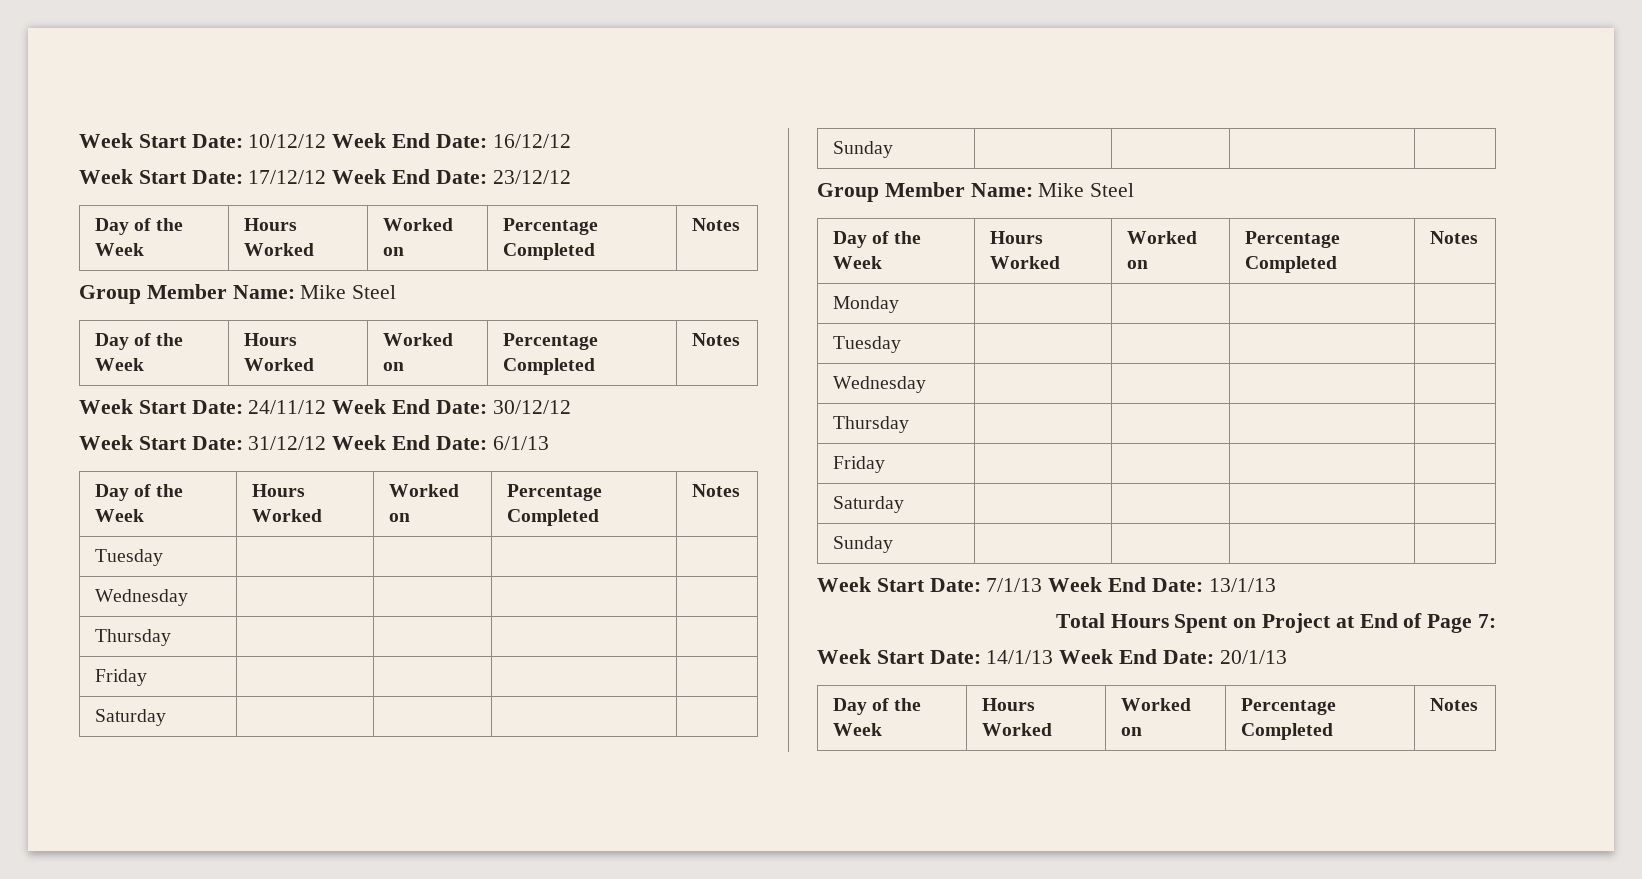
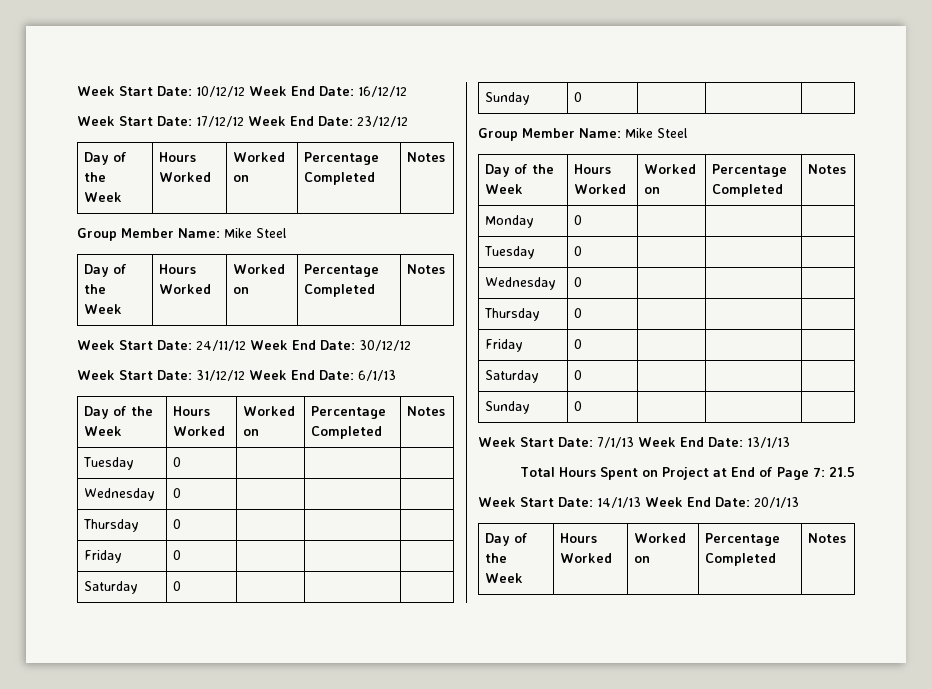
[94,589,188,606] [94,629,171,646] [94,669,147,686] [94,709,166,726] [832,141,893,158] | | | // Wednesday | | | | // Thursday | | | | // Friday | | | | // Saturday | | | | // Sunday | -> [172,457,181,467] [83,488,155,501] [172,488,181,498] [82,519,139,532] [172,519,181,529] [83,550,122,563] [172,550,181,560] [83,581,138,594] [172,581,181,591] [484,92,530,105] [573,92,582,102] 0 | | | // Wednesday | 0 | | | // Thursday | 0 | | | // Friday | 0 | | | // Saturday | 0 | | | // Sunday | 0
[832,336,901,353] [832,376,926,393] [832,416,909,433] [832,456,885,473] [832,496,904,513] [832,536,893,553] | | | // Tuesday | | | | // Wednesday | | | | // Thursday | | | | // Friday | | | | // Saturday | | | | // Sunday | -> [573,215,582,225] [483,246,535,259] [573,246,582,256] [484,277,556,290] [573,277,582,287] [483,308,540,321] [573,308,582,318] [484,339,523,352] [573,339,582,349] [484,370,539,383] [573,370,582,380] [484,401,530,414] [573,401,582,411] 0 | | | // Tuesday | 0 | | | // Wednesday | 0 | | | // Thursday | 0 | | | // Friday | 0 | | | // Saturday | 0 | | | // Sunday | 0
(1496, 621) none -> [829,467,855,477] 21.5

